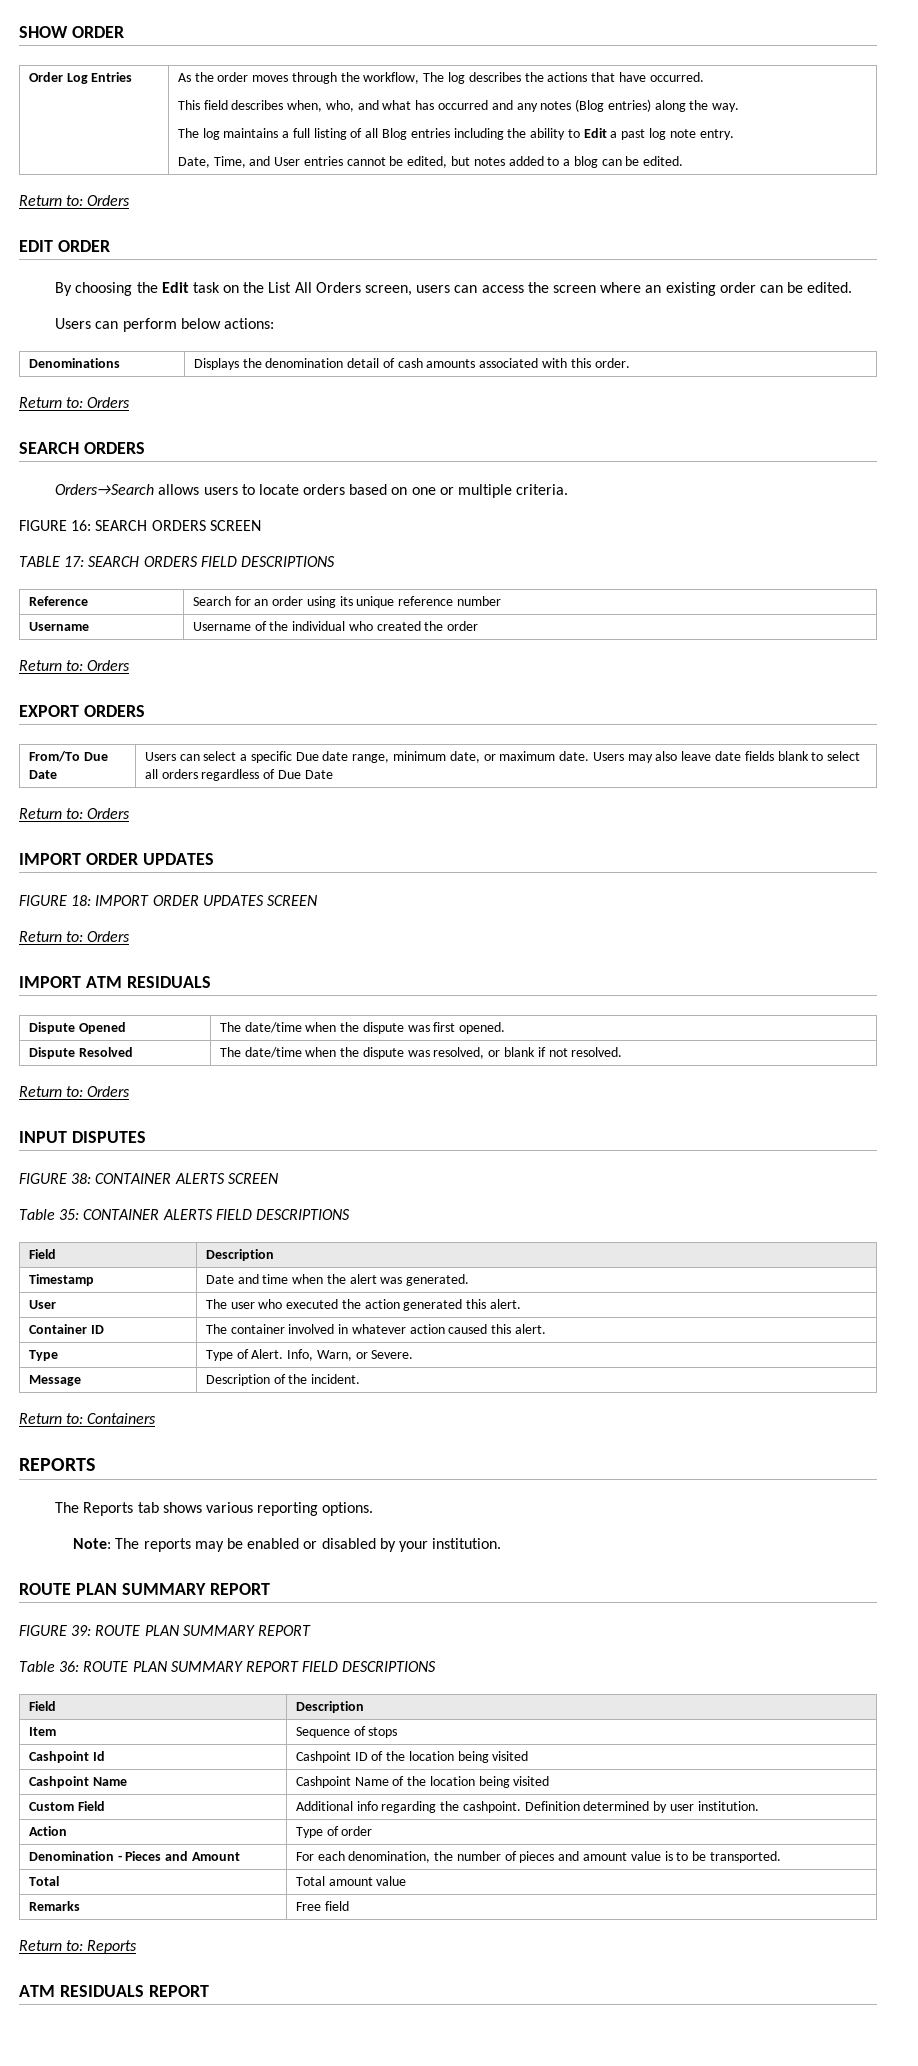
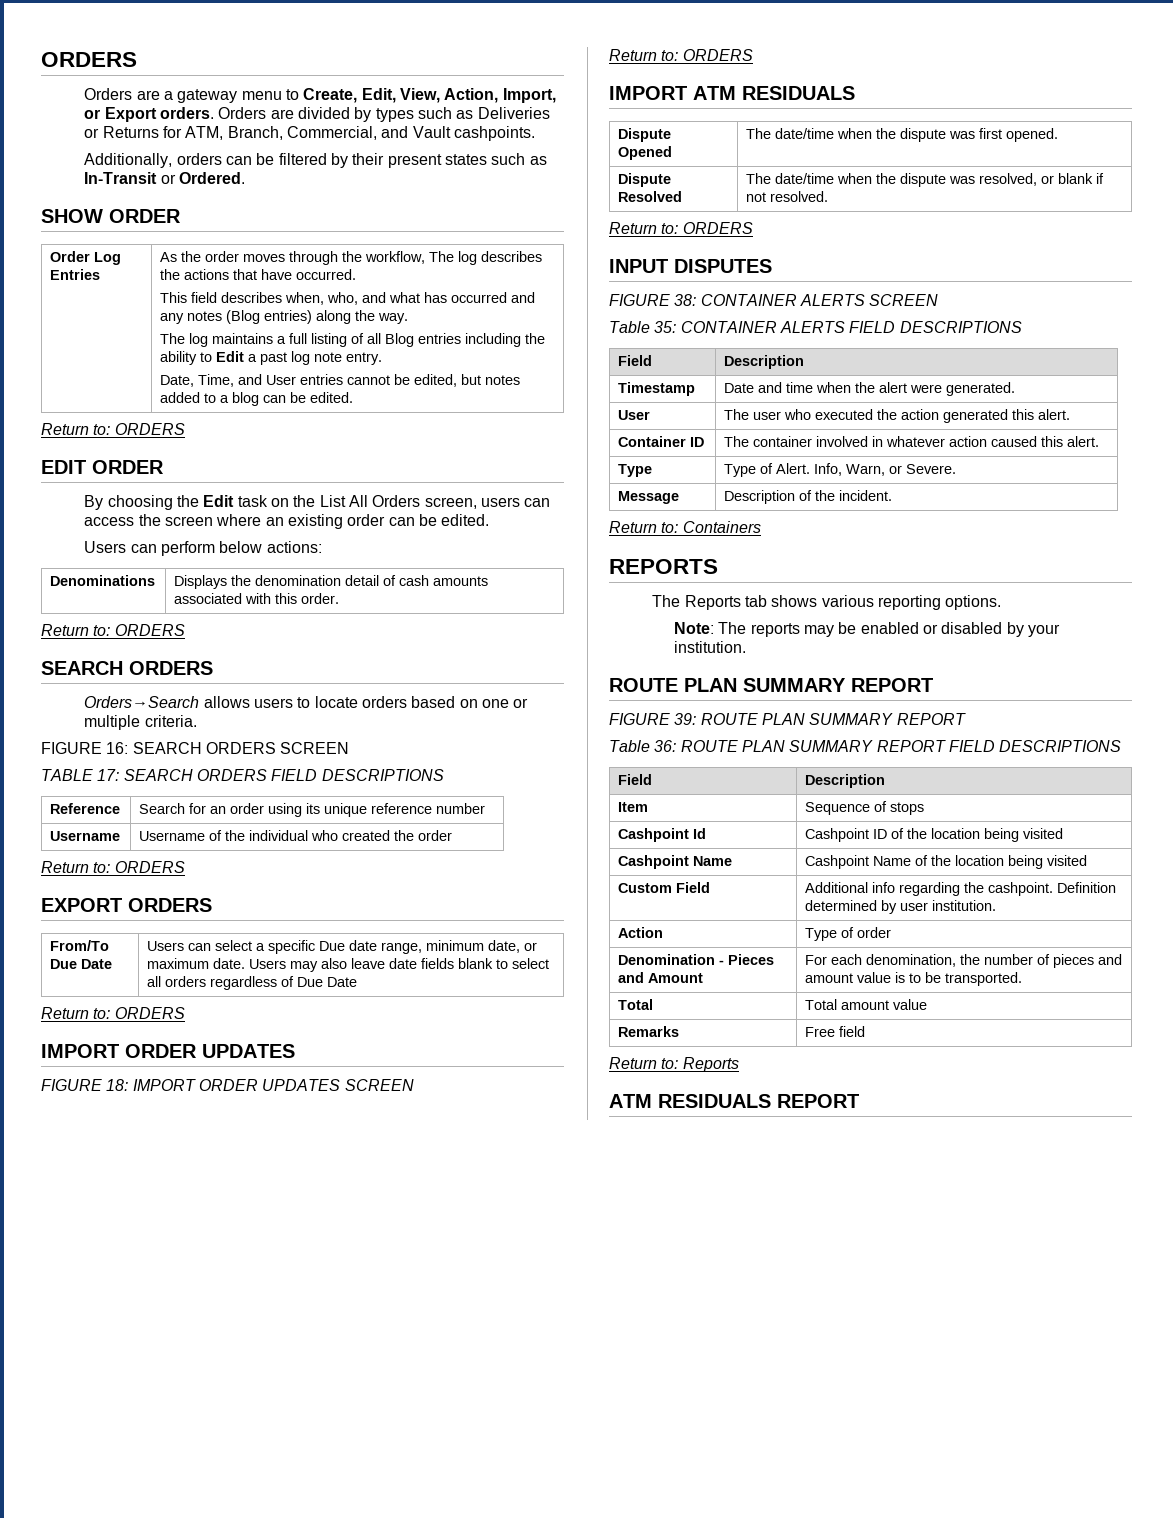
(19, 32) none -> [41,52,137,67] [84,88,556,103] [84,107,550,122] [84,126,535,141] [84,153,547,168] [84,172,245,184] ORDERS // Orders are a gateway menu to Create, Edit, View, Action, Import, or Export orders. Orders are divided by types such as Deliveries or Returns for ATM, Branch, Commercial, and Vault cashpoints. // Additionally, orders can be filtered by their present states such as In-Transit or Ordered. //
[87,195,131,206] Orders -> [114,423,185,435] ORDERS
[87,397,131,408] Orders -> [114,624,185,636] ORDERS
[87,660,131,671] Orders -> [114,861,185,873] ORDERS
[87,808,131,819] Orders -> [114,1007,185,1019] ORDERS
[87,931,131,942] Orders -> [682,49,753,61] ORDERS
[87,1086,131,1097] Orders -> [682,222,753,234] ORDERS
[380,1277,403,1284] was -> [910,384,943,393] were

